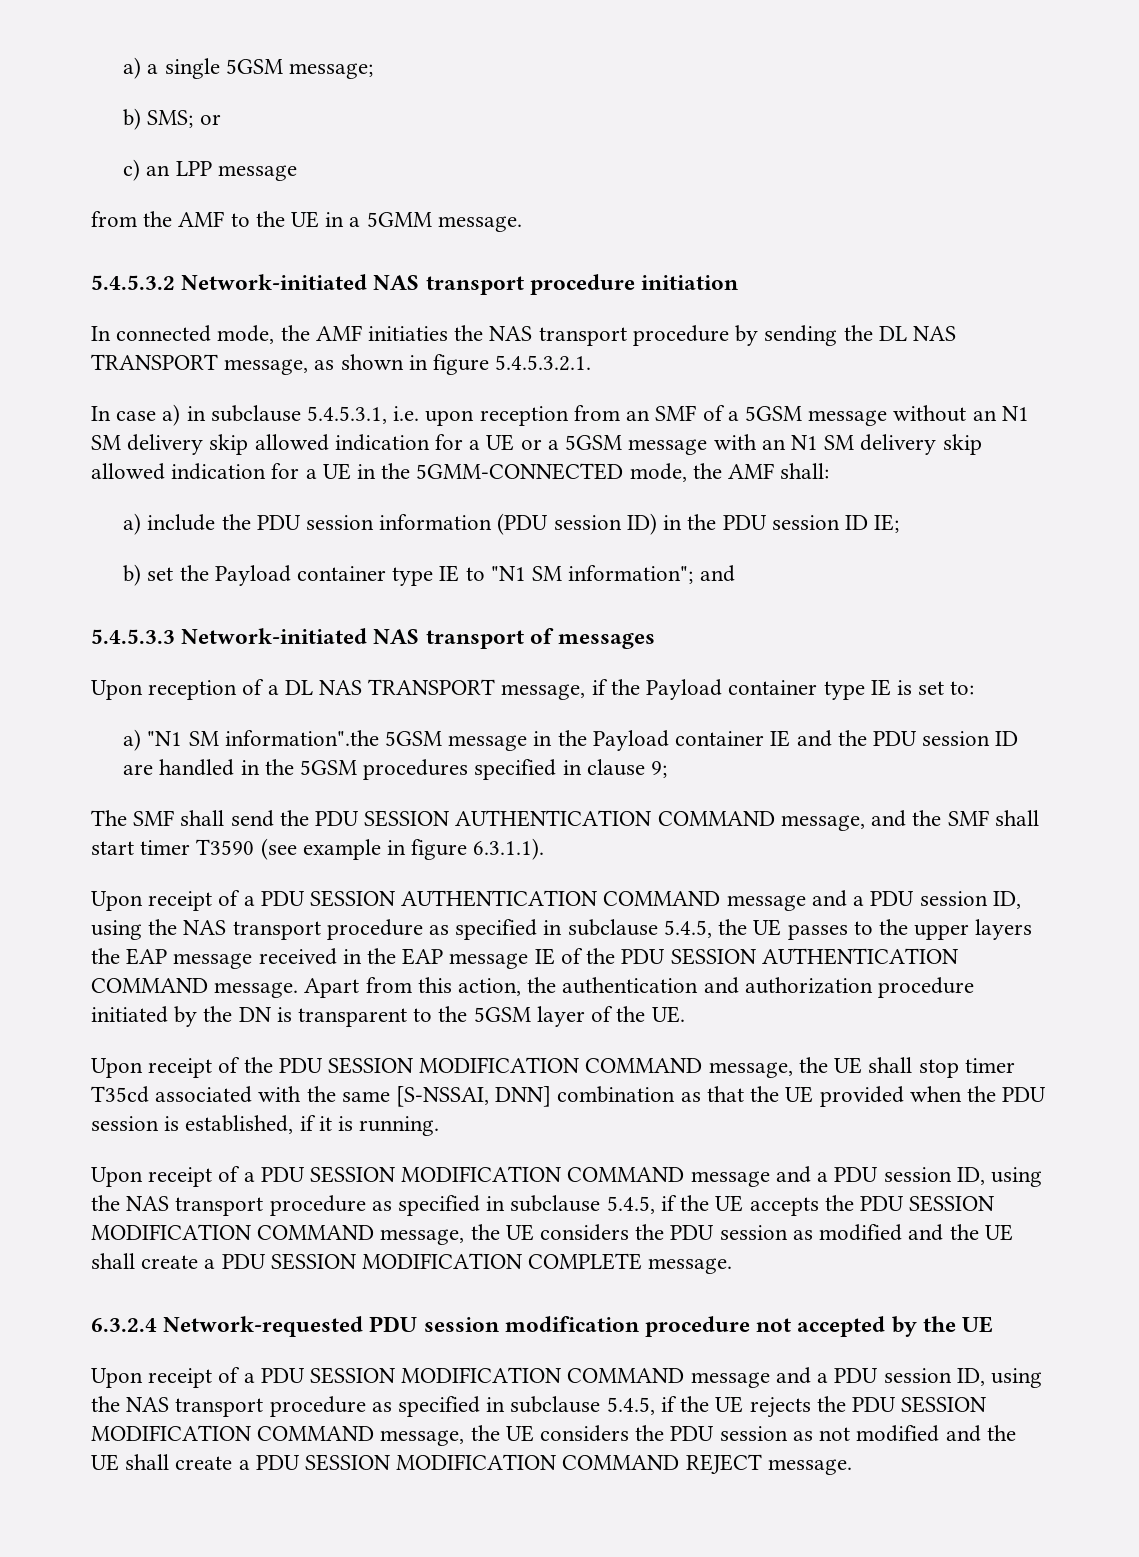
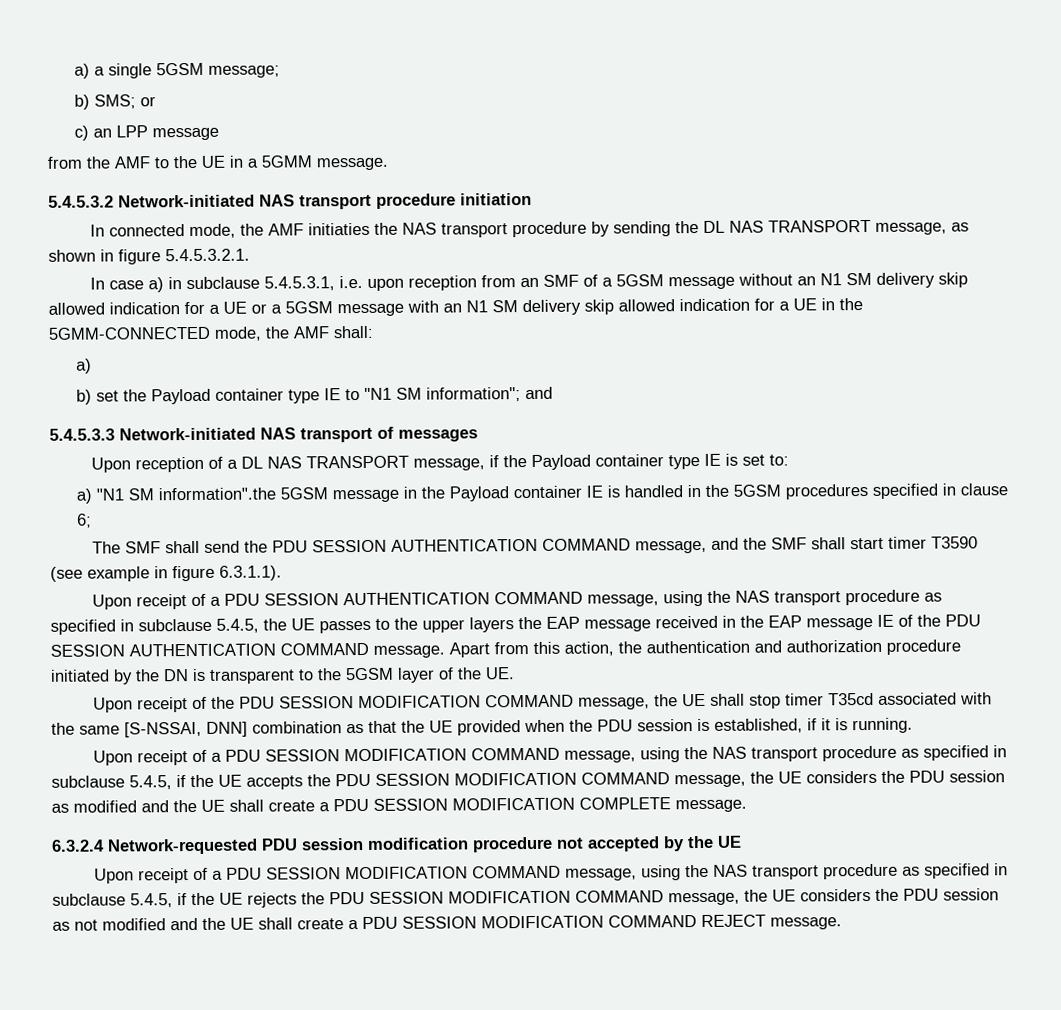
[147,513,900,535] include the PDU session information (PDU session ID) in the PDU session ID IE; -> (93, 366) none
[796,730,1019,747] [123,764,154,775] and the PDU session ID are -> [607,485,621,498] is
[651,761,668,778] 9; -> [77,513,93,528] 6;
[726,890,1021,911] message and a PDU session ID, -> [587,594,660,607] message,
[690,1166,985,1187] message and a PDU session ID, -> [564,750,637,763] message,
[690,1367,985,1388] message and a PDU session ID, -> [565,868,638,881] message,

